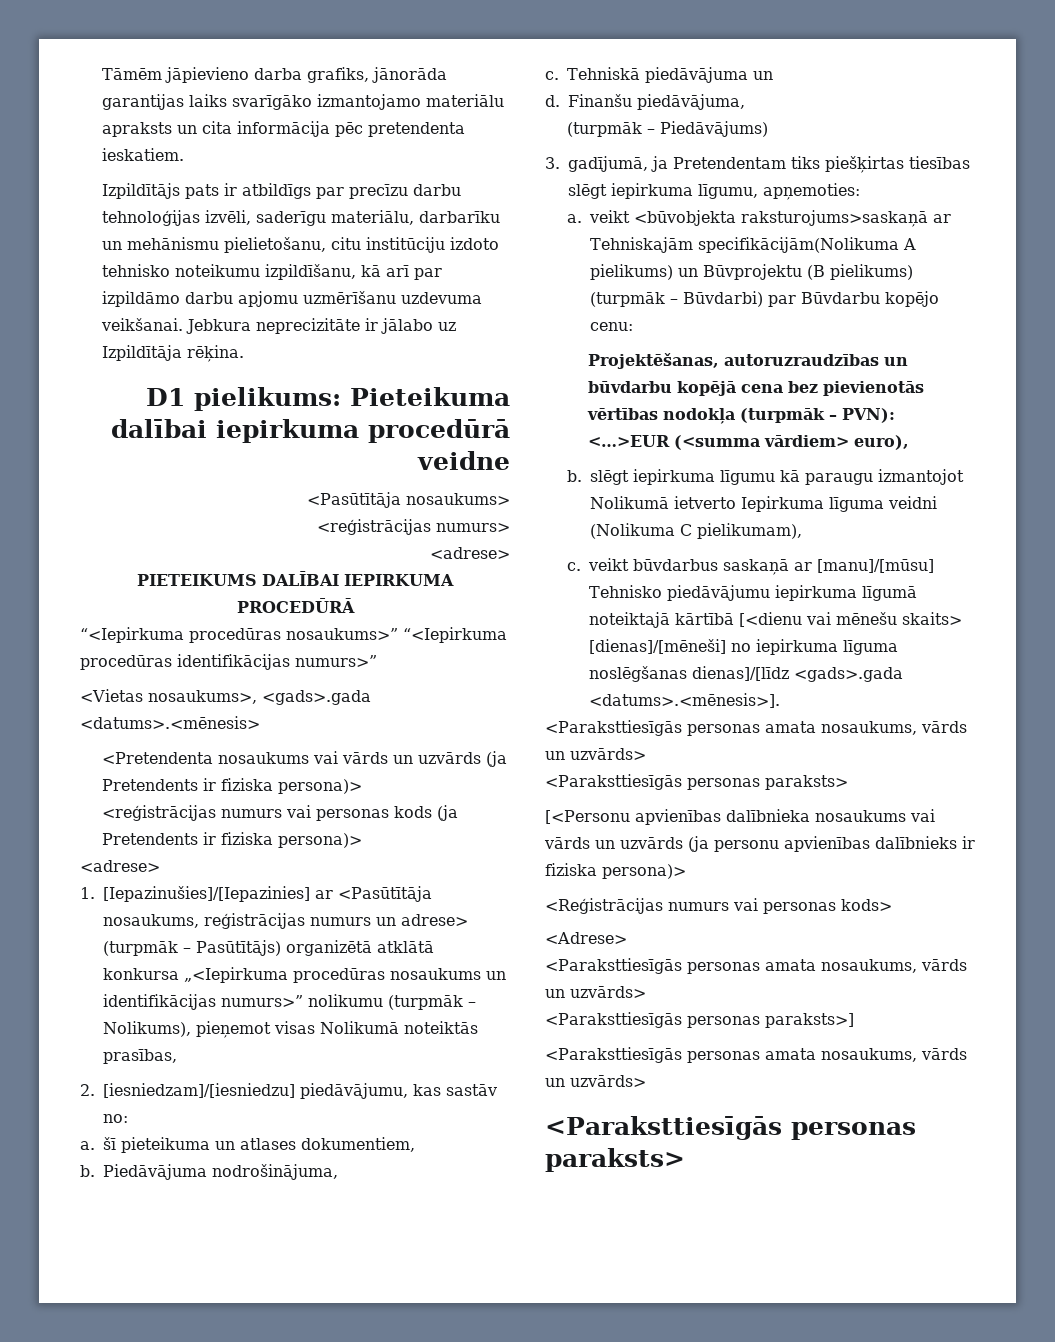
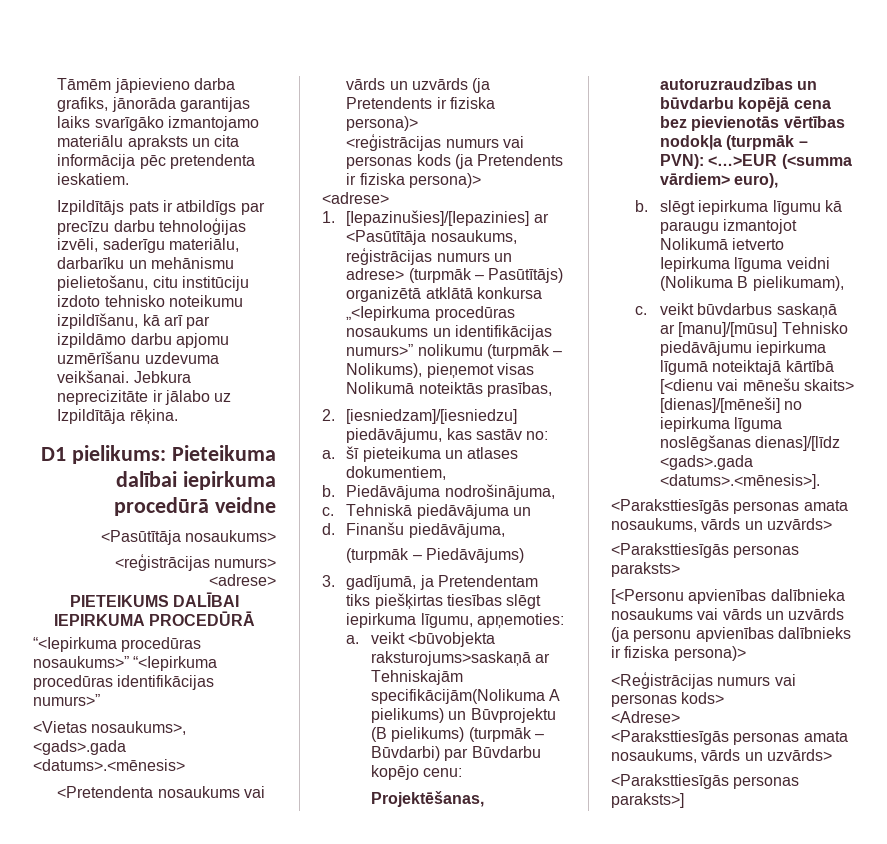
[679,524,692,536] C -> [737,276,749,288] B
[545,1047,967,1063] [545,1075,646,1087] [545,1116,916,1140] [545,1148,685,1172] // <Paraksttiesīgās personas amata nosaukums, vārds un uzvārds> // <Paraksttiesīgās personas paraksts> -> (684, 800) none

